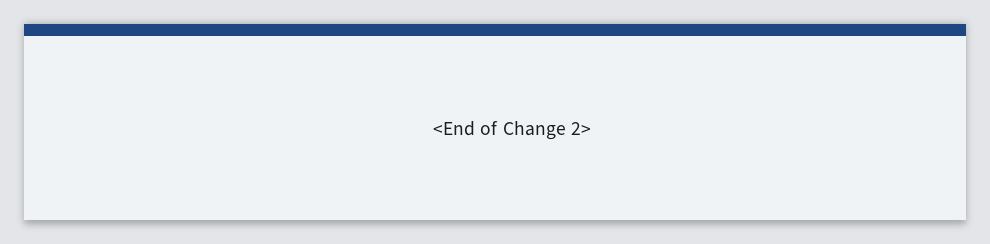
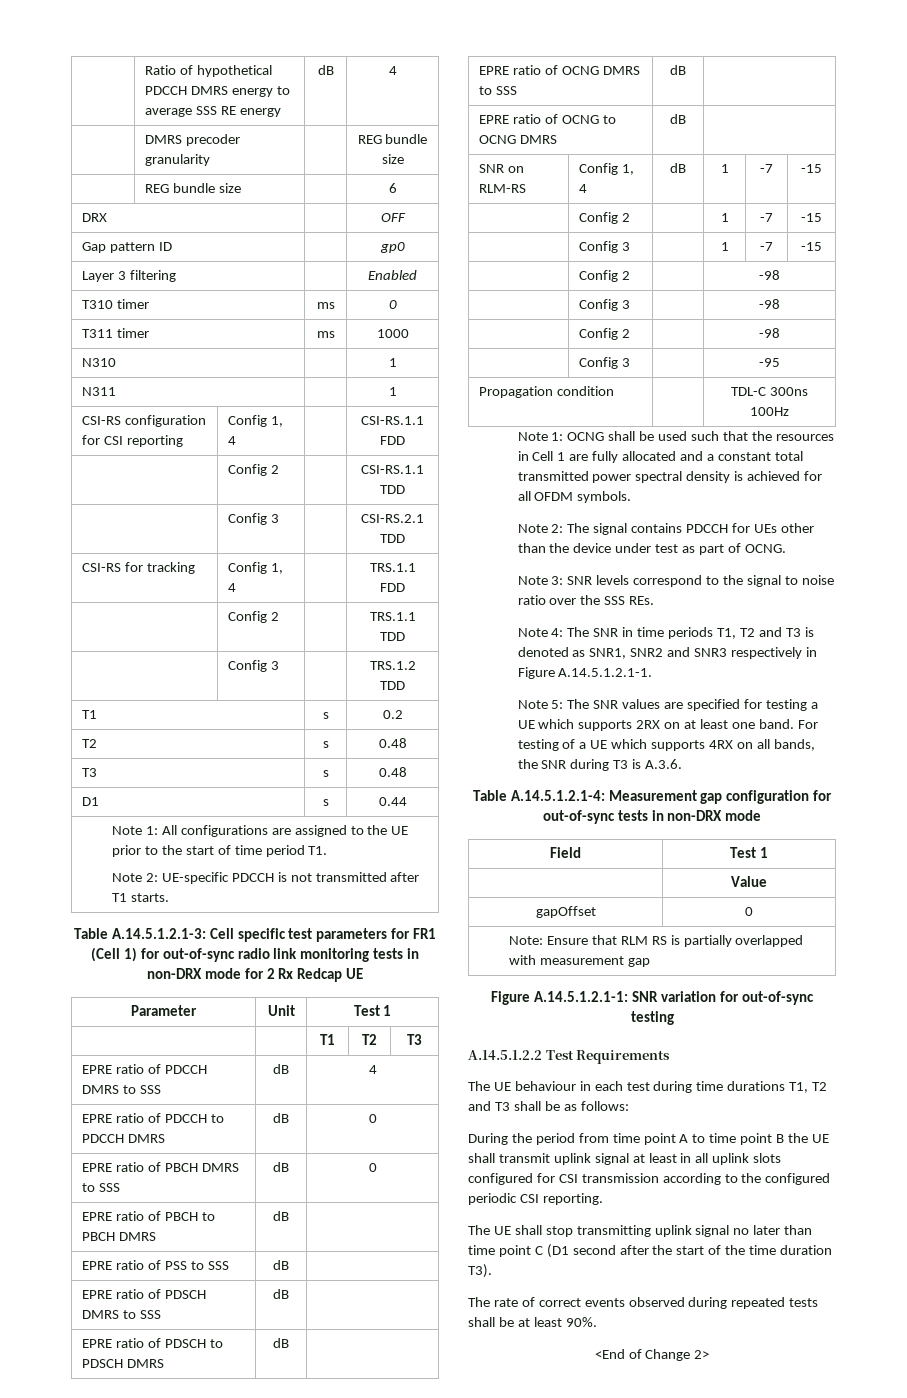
(433, 128) none -> [145,65,273,77] [145,86,291,97] [145,106,282,117] [317,65,334,75] [388,66,397,75] [145,134,241,146] [145,154,211,166] [357,134,428,144] [381,154,404,164] [145,183,242,193] [388,183,397,193] [82,213,108,222] [380,213,406,222] [82,242,173,253] [379,242,405,253] [82,270,177,282] [368,270,417,280] [82,299,150,309] [316,302,335,309] [388,300,397,309] [82,328,150,338] [316,331,335,338] [376,329,409,338] [82,358,117,367] [388,358,397,367] [82,387,117,396] [388,387,397,396] [82,415,207,427] [82,435,184,447] [228,415,284,427] [228,436,237,445] [361,416,424,425] [380,436,405,445] [228,464,280,476] [361,465,424,474] [380,485,405,494] [228,513,280,525] [361,514,424,523] [380,534,405,543] [82,562,196,574] [228,562,284,574] [228,583,237,592] [369,563,416,572] [380,583,405,592] [228,611,280,623] [369,612,416,621] [380,632,405,641] [228,660,280,672] [369,661,416,670] [380,681,405,690] [82,710,98,719] [322,712,329,719] [382,710,403,719] [82,739,98,748] [322,741,329,748] [378,738,407,748] [82,768,98,777] [322,770,329,777] [378,767,407,777] [82,797,100,806] [322,799,329,806] [378,797,407,806] [112,825,409,837] [112,845,328,857] [112,872,420,884] [112,893,169,902] [73,928,437,942] [90,947,420,962] [146,968,364,982] [131,1005,197,1016] [267,1005,295,1016] [353,1005,392,1016] [320,1034,335,1045] [362,1034,377,1045] [407,1034,422,1045] [82,1064,208,1074] [82,1085,162,1094] [273,1064,289,1074] [368,1065,377,1074] [82,1113,224,1123] [82,1134,166,1143] [273,1113,289,1123] [368,1114,377,1123] [82,1162,239,1172] [82,1183,121,1192] [273,1162,289,1172] [368,1163,377,1172] [82,1211,215,1221] [82,1232,157,1241] [273,1211,289,1221] [82,1260,229,1270] [273,1260,289,1270] [82,1289,207,1299] [82,1310,162,1319] [273,1289,289,1299] [82,1338,223,1348] [82,1359,165,1368] [273,1338,289,1348] [479,65,640,75] [479,86,518,95] [670,65,686,75] [479,114,616,124] [479,135,558,144] [670,114,686,124] [479,164,525,173] [479,184,527,193] [579,163,635,175] [579,184,588,193] [670,163,686,173] [720,164,729,173] [760,164,773,173] [801,164,822,173] [579,212,631,224] [720,213,729,222] [760,213,773,222] [801,213,822,222] [579,241,631,253] [720,242,729,251] [760,242,773,251] [801,242,822,251] [579,270,631,282] [759,270,780,280] [579,299,631,311] [759,299,780,309] [579,328,631,340] [759,328,780,338] [579,357,631,369] [759,358,780,367] [479,386,615,398] [731,387,808,396] [750,407,789,416] [517,431,834,441] [517,451,803,463] [517,471,823,483] [517,491,632,503] [517,523,814,535] [517,543,786,555] [517,575,834,587] [517,595,655,605] [517,627,814,639] [517,647,817,659] [517,667,653,679] [517,699,818,711] [517,719,818,731] [517,739,815,751] [517,759,683,771] [472,790,833,804] [542,810,762,824] [550,847,581,858] [730,847,768,858] [731,876,767,887] [535,906,596,918] [745,907,753,916] [509,935,804,947] [509,955,650,967] [491,991,814,1005] [630,1011,674,1025] [468,1050,671,1064] [468,1081,828,1093] [468,1101,629,1111] [468,1133,829,1145] [468,1153,782,1165] [468,1173,831,1185] [468,1193,603,1205] [468,1225,813,1237] [468,1244,833,1258] [468,1264,492,1278] [468,1297,819,1309] [468,1317,597,1327] | Ratio of hypothetical PDCCH DMRS energy to average SSS RE energy | dB | 4 // | DMRS precoder granularity | | REG bundle size // | REG bundle size | | 6 // DRX | | OFF // Gap pattern ID | | gp0 // Layer 3 filtering | | Enabled // T310 timer | ms | 0 // T311 timer | ms | 1000 // N310 | | 1 // N311 | | 1 // CSI-RS configuration for CSI reporting | Config 1, 4 | | CSI-RS.1.1 FDD // | Config 2 | | CSI-RS.1.1 TDD // | Config 3 | | CSI-RS.2.1 TDD // CSI-RS for tracking | Config 1, 4 | | TRS.1.1 FDD // | Config 2 | | TRS.1.1 TDD // | Config 3 | | TRS.1.2 TDD // T1 | s | 0.2 // T2 | s | 0.48 // T3 | s | 0.48 // D1 | s | 0.44 // Note 1: All configurations are assigned to the UE prior to the start of time period T1. // Note 2: UE-specific PDCCH is not transmitted after T1 starts. // Table A.14.5.1.2.1-3: Cell specific test parameters for FR1 (Cell 1) for out-of-sync radio link monitoring tests in non-DRX mode for 2 Rx Redcap UE // Parameter | Unit | Test 1 // | | T1 | T2 | T3 // EPRE ratio of PDCCH DMRS to SSS | dB | 4 // EPRE ratio of PDCCH to PDCCH DMRS | dB | 0 // EPRE ratio of PBCH DMRS to SSS | dB | 0 // EPRE ratio of PBCH to PBCH DMRS | dB | // EPRE ratio of PSS to SSS | dB | // EPRE ratio of PDSCH DMRS to SSS | dB | // EPRE ratio of PDSCH to PDSCH DMRS | dB | // EPRE ratio of OCNG DMRS to SSS | dB | // EPRE ratio of OCNG to OCNG DMRS | dB | // SNR on RLM-RS | Config 1, 4 | dB | 1 | -7 | -15 // | Config 2 | | 1 | -7 | -15 // | Config 3 | | 1 | -7 | -15 // | Config 2 | | -98 // | Config 3 | | -98 // | Config 2 | | -98 // | Config 3 | | -95 // Propagation condition | | TDL-C 300ns 100Hz // Note 1: OCNG shall be used such that the resources in Cell 1 are fully allocated and a constant total transmitted power spectral density is achieved for all OFDM symbols. // Note 2: The signal contains PDCCH for UEs other than the device under test as part of OCNG. // Note 3: SNR levels correspond to the signal to noise ratio over the SSS REs. // Note 4: The SNR in time periods T1, T2 and T3 is denoted as SNR1, SNR2 and SNR3 respectively in Figure A.14.5.1.2.1-1. // Note 5: The SNR values are specified for testing a UE which supports 2RX on at least one band. For testing of a UE which supports 4RX on all bands, the SNR during T3 is A.3.6. // Table A.14.5.1.2.1-4: Measurement gap configuration for out-of-sync tests in non-DRX mode // Field | Test 1 // | Value // gapOffset | 0 // Note: Ensure that RLM RS is partially overlapped with measurement gap // Figure A.14.5.1.2.1-1: SNR variation for out-of-sync testing // A.14.5.1.2.2 Test Requirements // The UE behaviour in each test during time durations T1, T2 and T3 shall be as follows: // During the period from time point A to time point B the UE shall transmit uplink signal at least in all uplink slots configured for CSI transmission according to the configured periodic CSI reporting. // The UE shall stop transmitting uplink signal no later than time point C (D1 second after the start of the time duration T3). // The rate of correct events observed during repeated tests shall be at least 90%. //

